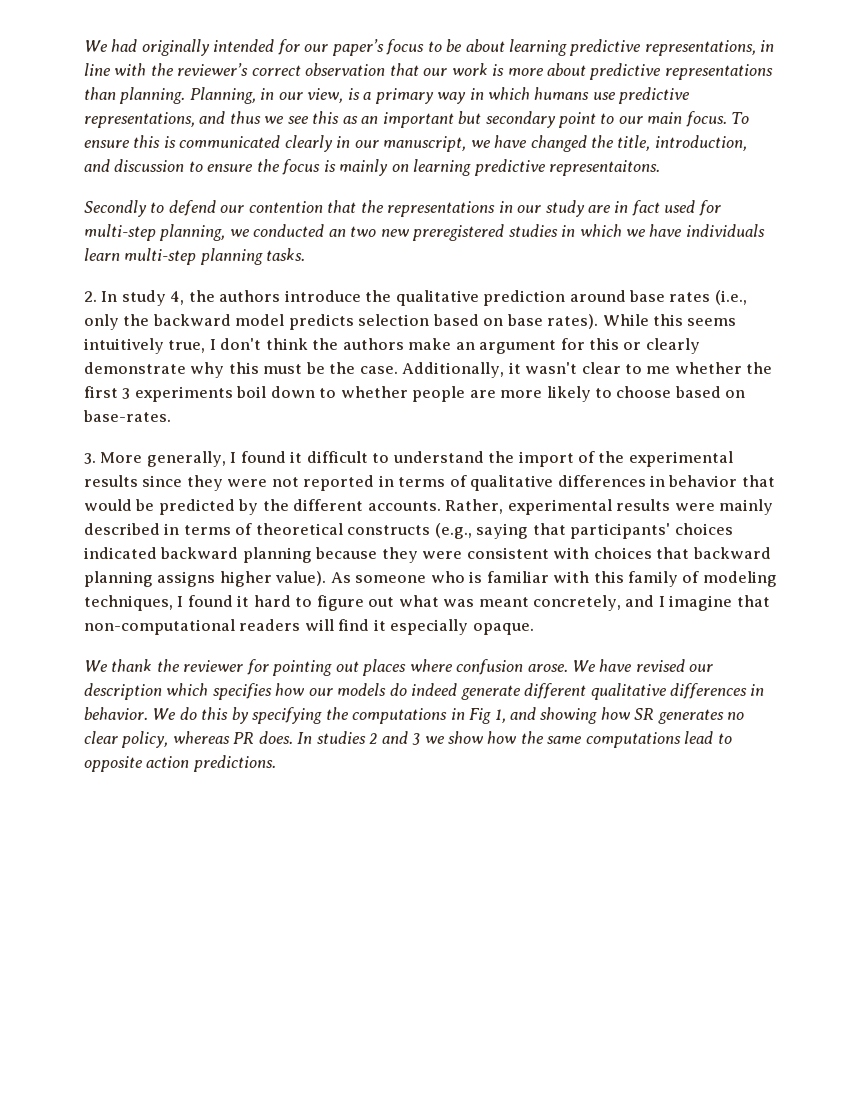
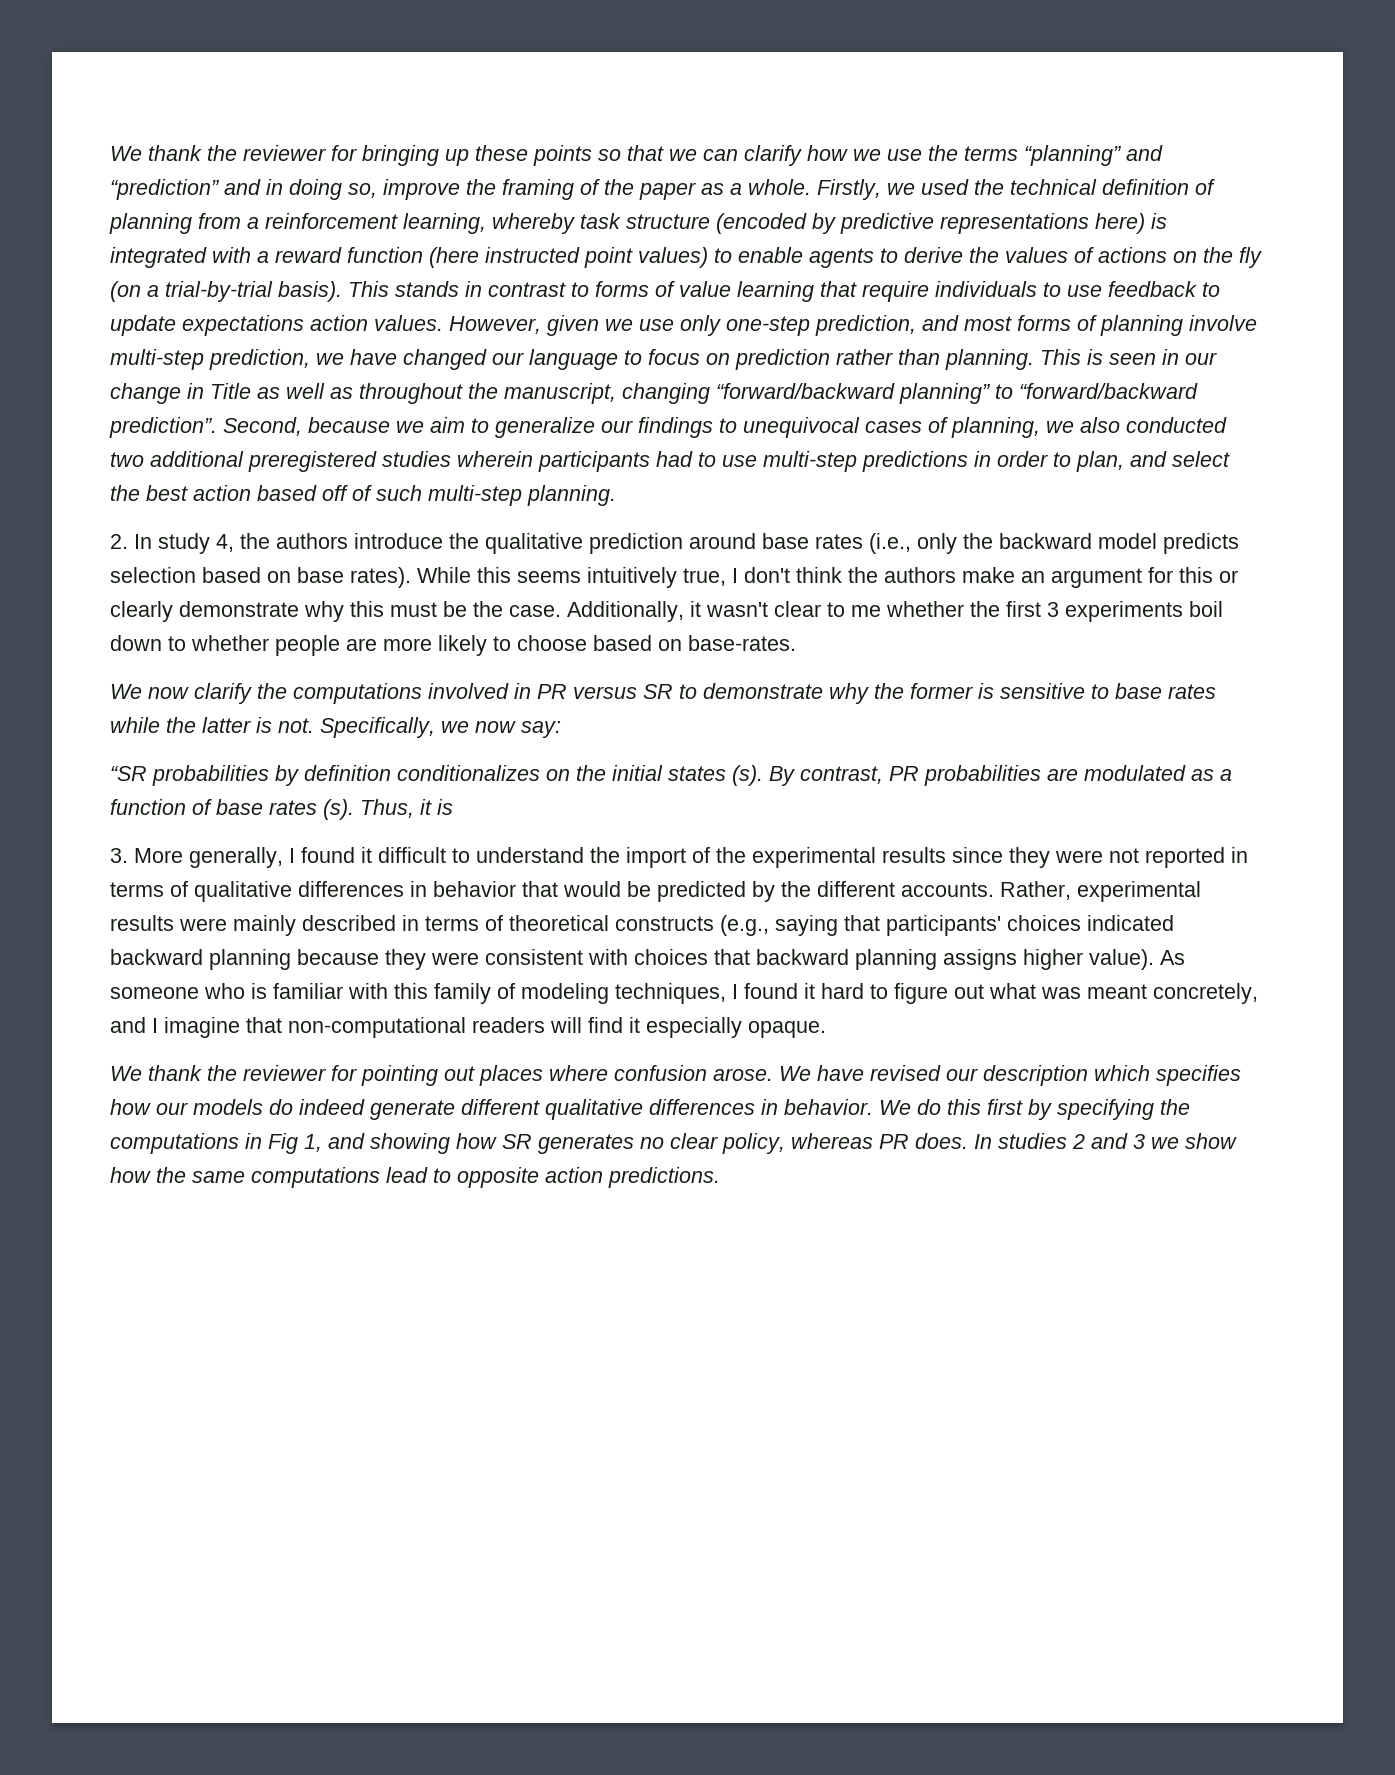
[84,39,775,56] [84,63,773,80] [84,87,691,104] [84,111,750,128] [84,135,747,152] [84,159,661,176] [84,200,721,217] [84,224,765,241] [84,248,306,265] We had originally intended for our paper’s focus to be about learning predictive representations, in line with the reviewer’s correct observation that our work is more about predictive representations than planning. Planning, in our view, is a primary way in which humans use predictive representations, and thus we see this as an important but secondary point to our main focus. To ensure this is communicated clearly in our manuscript, we have changed the title, introduction, and discussion to ensure the focus is mainly on learning predictive representaitons. // Secondly to defend our contention that the representations in our study are in fact used for multi-step planning, we conducted an two new preregistered studies in which we have individuals learn multi-step planning tasks. -> [110,145,1163,166] [110,179,1215,200] [109,213,1167,234] [110,247,1262,268] [110,281,1220,302] [110,315,1257,336] [110,349,1217,370] [110,383,1198,404] [109,417,1227,438] [110,451,1230,472] [110,485,616,506] We thank the reviewer for bringing up these points so that we can clarify how we use the terms “planning” and “prediction” and in doing so, improve the framing of the paper as a whole. Firstly, we used the technical definition of planning from a reinforcement learning, whereby task structure (encoded by predictive representations here) is integrated with a reward function (here instructed point values) to enable agents to derive the values of actions on the fly (on a trial-by-trial basis). This stands in contrast to forms of value learning that require individuals to use feedback to update expectations action values. However, given we use only one-step prediction, and most forms of planning involve multi-step prediction, we have changed our language to focus on prediction rather than planning. This is seen in our change in Title as well as throughout the manuscript, changing “forward/backward planning” to “forward/backward prediction”. Second, because we aim to generalize our findings to unequivocal cases of planning, we also conducted two additional preregistered studies wherein participants had to use multi-step predictions in order to plan, and select the best action based off of such multi-step planning.
(171, 416) none -> [110,683,1216,704] [110,717,561,738] [110,765,1232,786] [110,799,453,820] // We now clarify the computations involved in PR versus SR to demonstrate why the former is sensitive to base rates while the latter is not. Specifically, we now say: // “SR probabilities by definition conditionalizes on the initial states (s). By contrast, PR probabilities are modulated as a function of base rates (s). Thus, it is
(229, 713) none -> [987,1099,1023,1115] first

